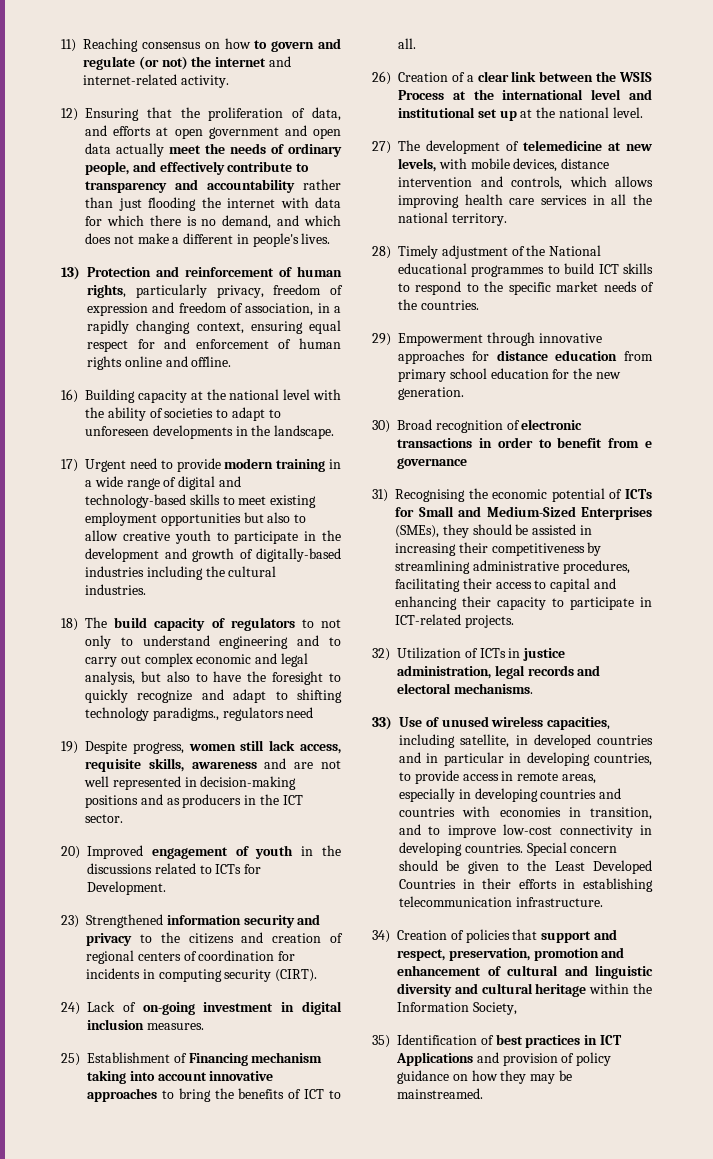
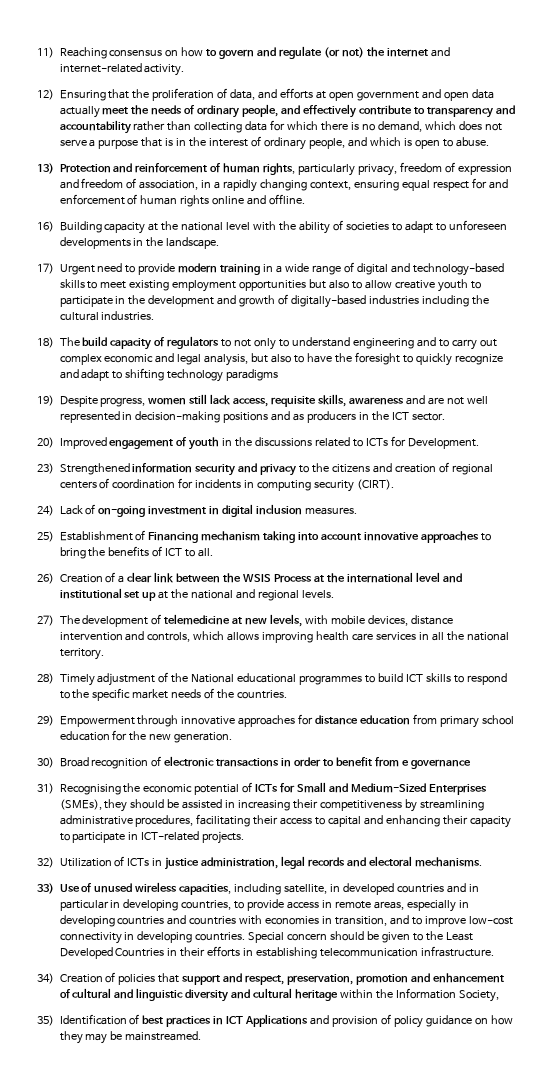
[118,197,309,211] just flooding the internet with -> [194,122,243,133] collecting
[277,215,300,226] and -> (423, 126) none
[137,233,331,247] make a different in people's lives. -> [59,136,490,150] serve a purpose that is in the interest of ordinary people, and which is open to abuse.
[152,707,314,721] paradigms., regulators need -> [226,369,279,381] paradigms
[612,107,643,118] level. -> [236,589,335,601] and regional levels.

